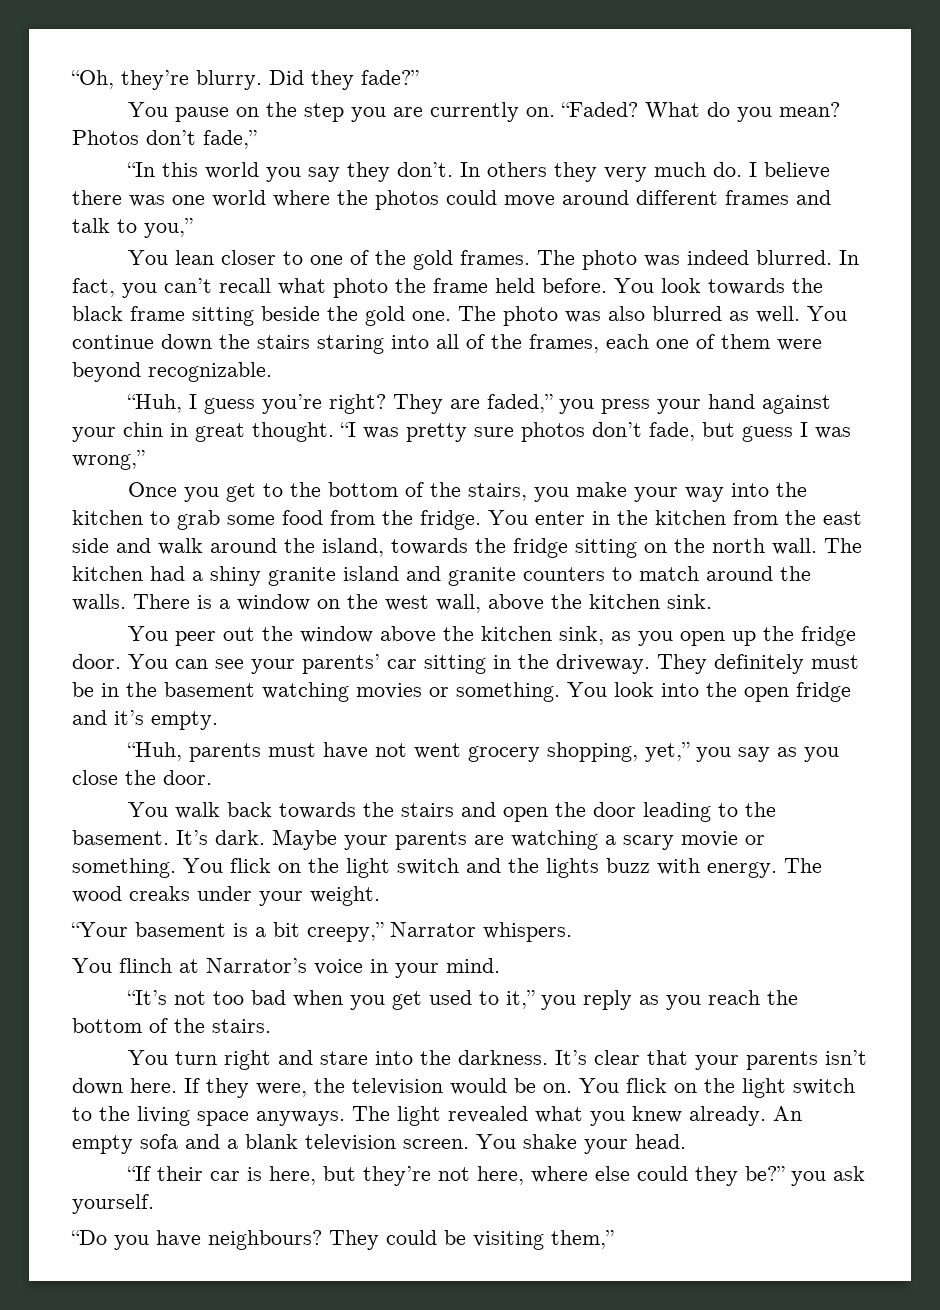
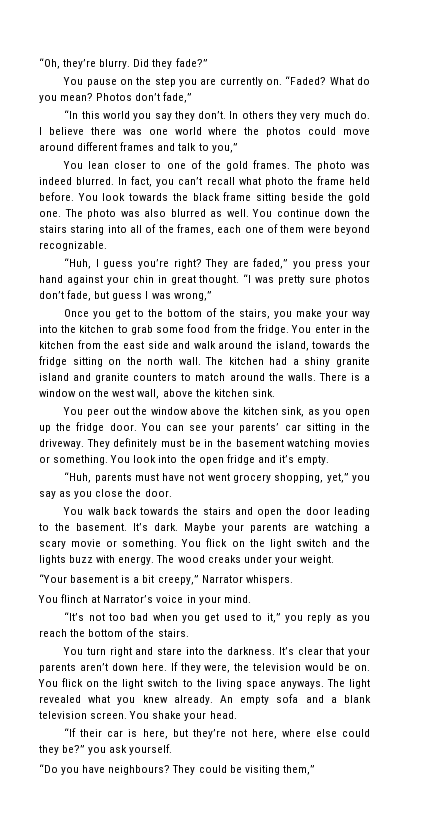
[824,1050,867,1065] isn’t -> [79,663,108,671] aren’t

